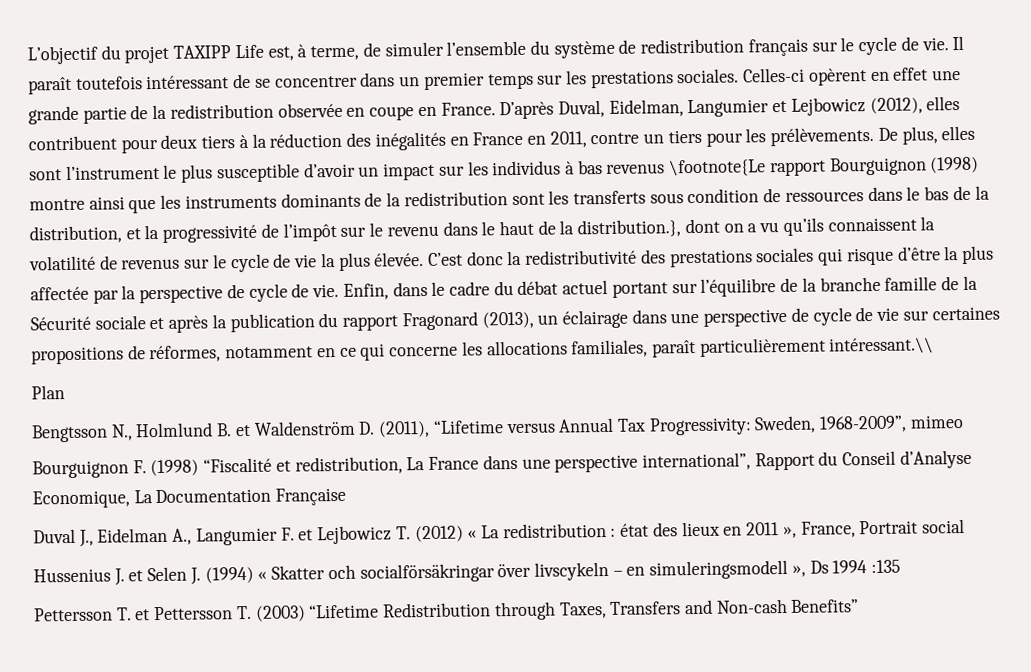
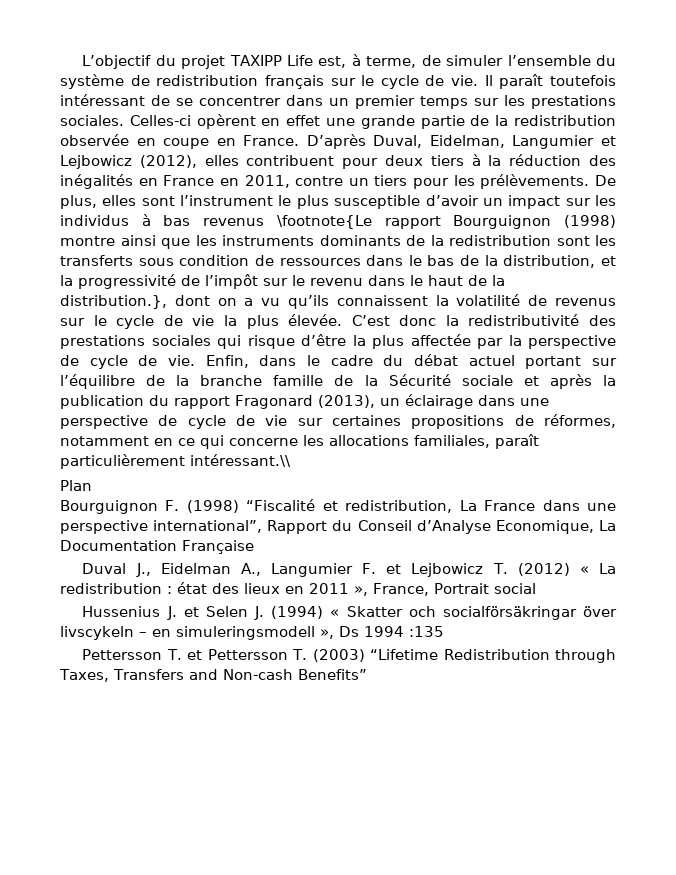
[31,415,964,443] // Bengtsson N., Holmlund B. et Waldenström D. (2011), “Lifetime versus Annual Tax Progressivity: Sweden, 1968-2009”, mimeo -> (92, 485) none

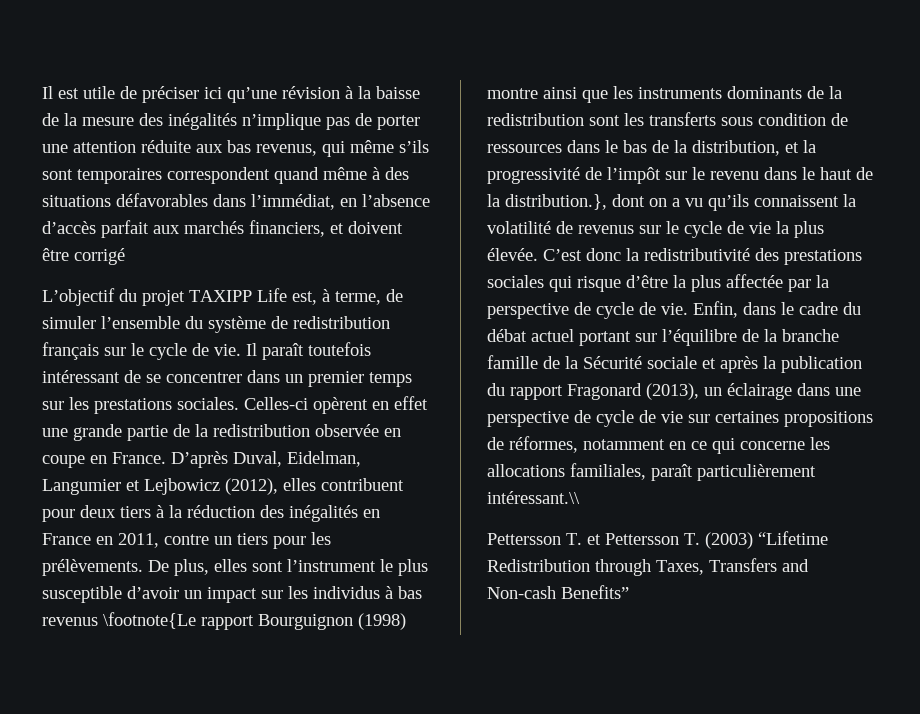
(82, 62) none -> [42,86,420,103] [42,113,420,130] [42,140,429,157] [42,167,409,184] [42,193,430,210] [42,220,403,238] [42,248,125,265] Il est utile de préciser ici qu’une révision à la baisse de la mesure des inégalités n’implique pas de porter une attention réduite aux bas revenus, qui même s’ils sont temporaires correspondent quand même à des situations défavorables dans l’immédiat, en l’absence d’accès parfait aux marchés financiers, et doivent être corrigé //
[60,480,92,491] [60,499,616,514] [60,520,616,534] [60,540,254,554] [82,563,616,577] [60,582,536,596] [82,606,617,620] [60,626,444,640] // Plan // Bourguignon F. (1998) “Fiscalité et redistribution, La France dans une perspective international”, Rapport du Conseil d’Analyse Economique, La Documentation Française // Duval J., Eidelman A., Langumier F. et Lejbowicz T. (2012) « La redistribution : état des lieux en 2011 », France, Portrait social // Hussenius J. et Selen J. (1994) « Skatter och socialförsäkringar över livscykeln – en simuleringsmodell », Ds 1994 :135 -> (580, 497) none

